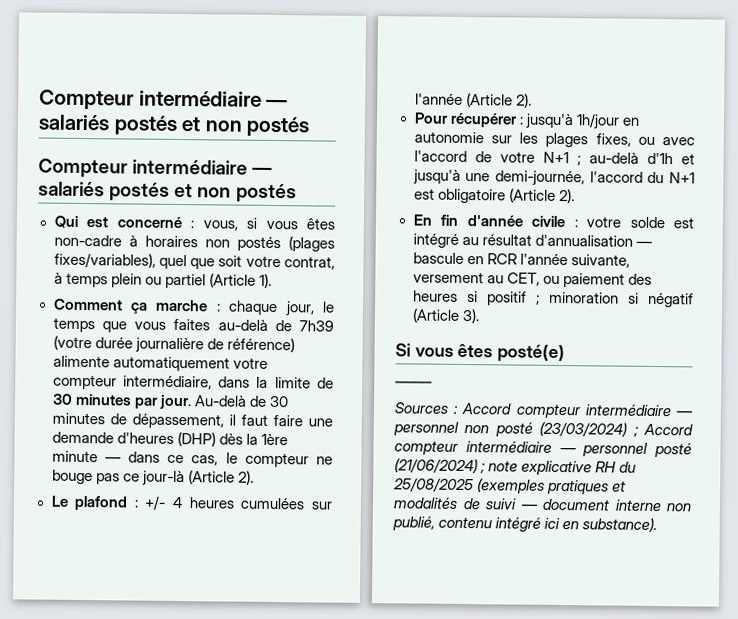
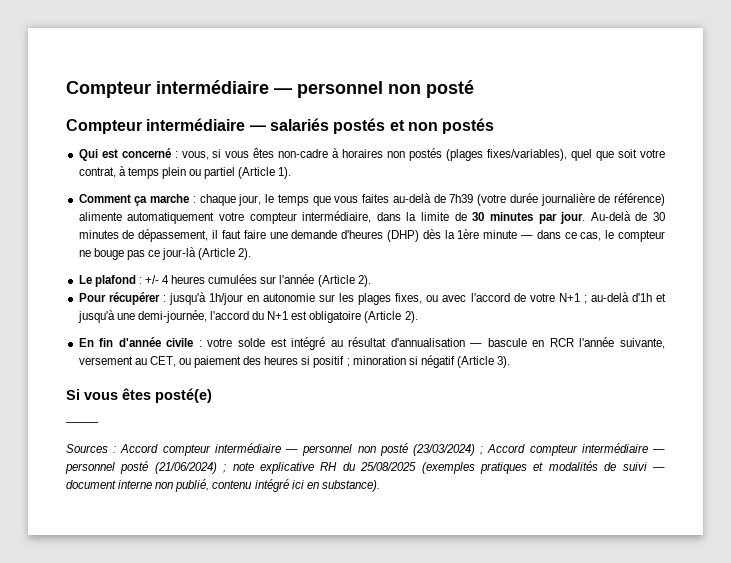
[39,89,289,110] [38,114,311,137] Compteur intermédiaire — salariés postés et non postés -> [66,80,474,98] Compteur intermédiaire — personnel non posté

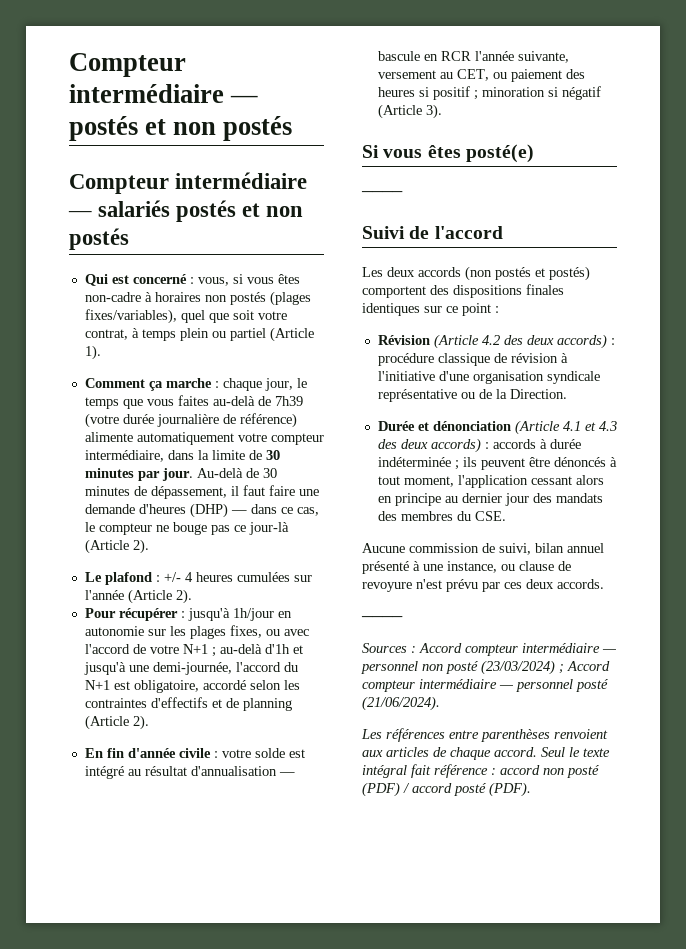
[66,80,474,98] Compteur intermédiaire — personnel non posté -> [69,53,186,77] [69,84,259,103] [69,116,293,141] Compteur intermédiaire — postés et non postés
[422,229,518,239] dès la 1ère minute -> (228, 510) none
[309,311,362,323] obligatoire -> [133,680,300,693] [84,697,292,711] obligatoire, accordé selon les contraintes d'effectifs et de planning
(99, 424) none -> [362,226,503,239] [362,266,590,281] [362,284,564,298] [362,303,499,316] [377,334,615,349] [377,353,568,366] [377,371,600,384] [377,389,567,402] [377,420,617,435] [377,438,581,453] [377,457,617,470] [377,475,604,488] [377,493,603,506] [377,511,506,521] [362,543,604,555] [362,561,571,574] [362,579,604,592] [361,616,403,621] // Suivi de l'accord // Les deux accords (non postés et postés) comportent des dispositions finales identiques sur ce point : // Révision (Article 4.2 des deux accords) : procédure classique de révision à l'initiative d'une organisation syndicale représentative ou de la Direction. // Durée et dénonciation (Article 4.1 et 4.3 des deux accords) : accords à durée indéterminée ; ils peuvent être dénoncés à tout moment, l'application cessant alors en principe au dernier jour des mandats des membres du CSE. // Aucune commission de suivi, bilan annuel présenté à une instance, ou clause de revoyure n'est prévu par ces deux accords. // ────
[154,461,665,474] [66,479,380,492] (21/06/2024) ; note explicative RH du 25/08/2025 (exemples pratiques et modalités de suivi — document interne non publié, contenu intégré ici en substance). -> [362,696,440,711] [361,728,608,742] [362,747,610,760] [362,764,599,778] [362,782,531,797] (21/06/2024). // Les références entre parenthèses renvoient aux articles de chaque accord. Seul le texte intégral fait référence : accord non posté (PDF) / accord posté (PDF).

